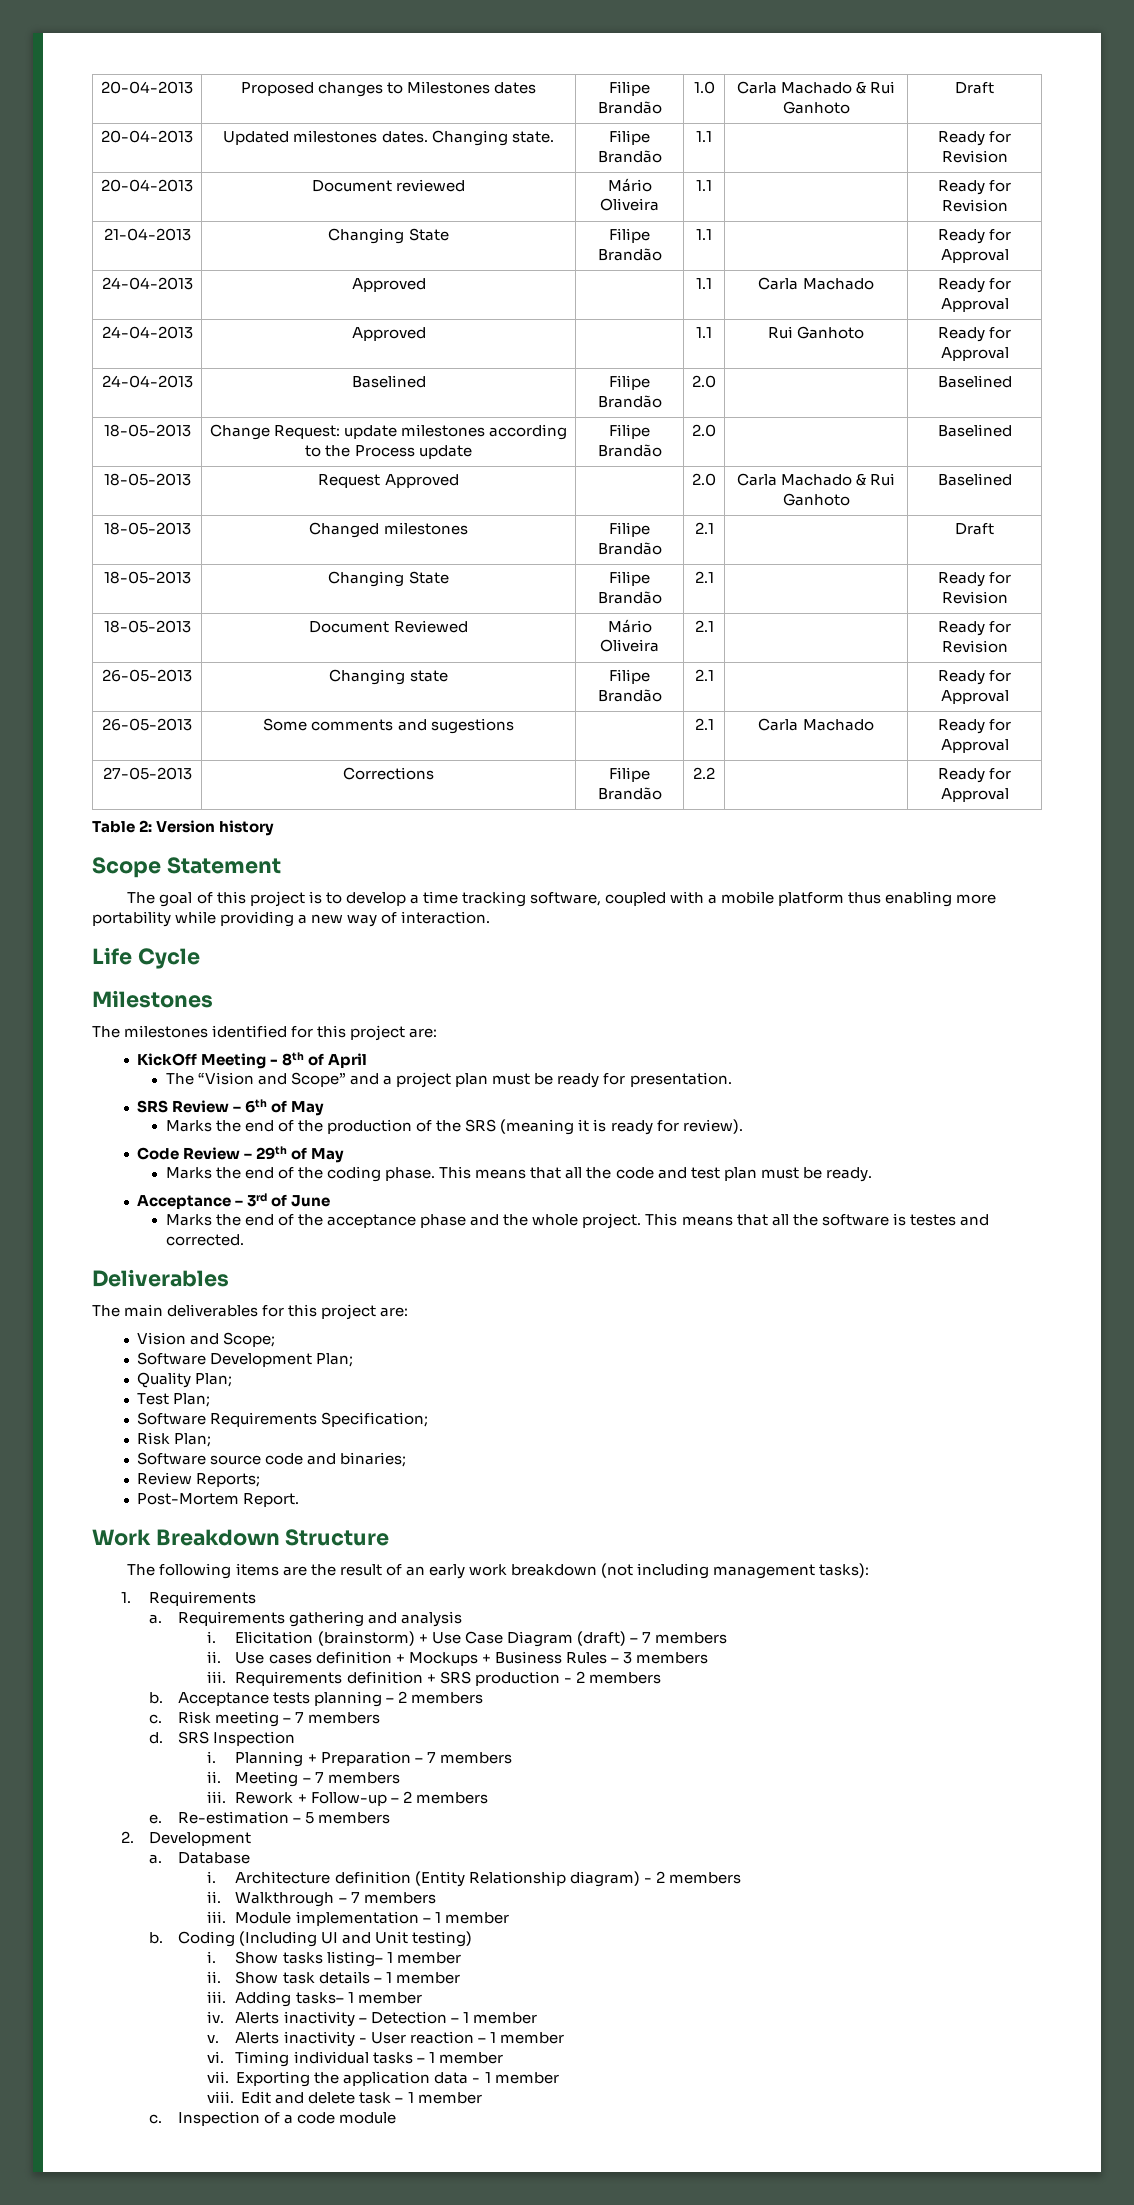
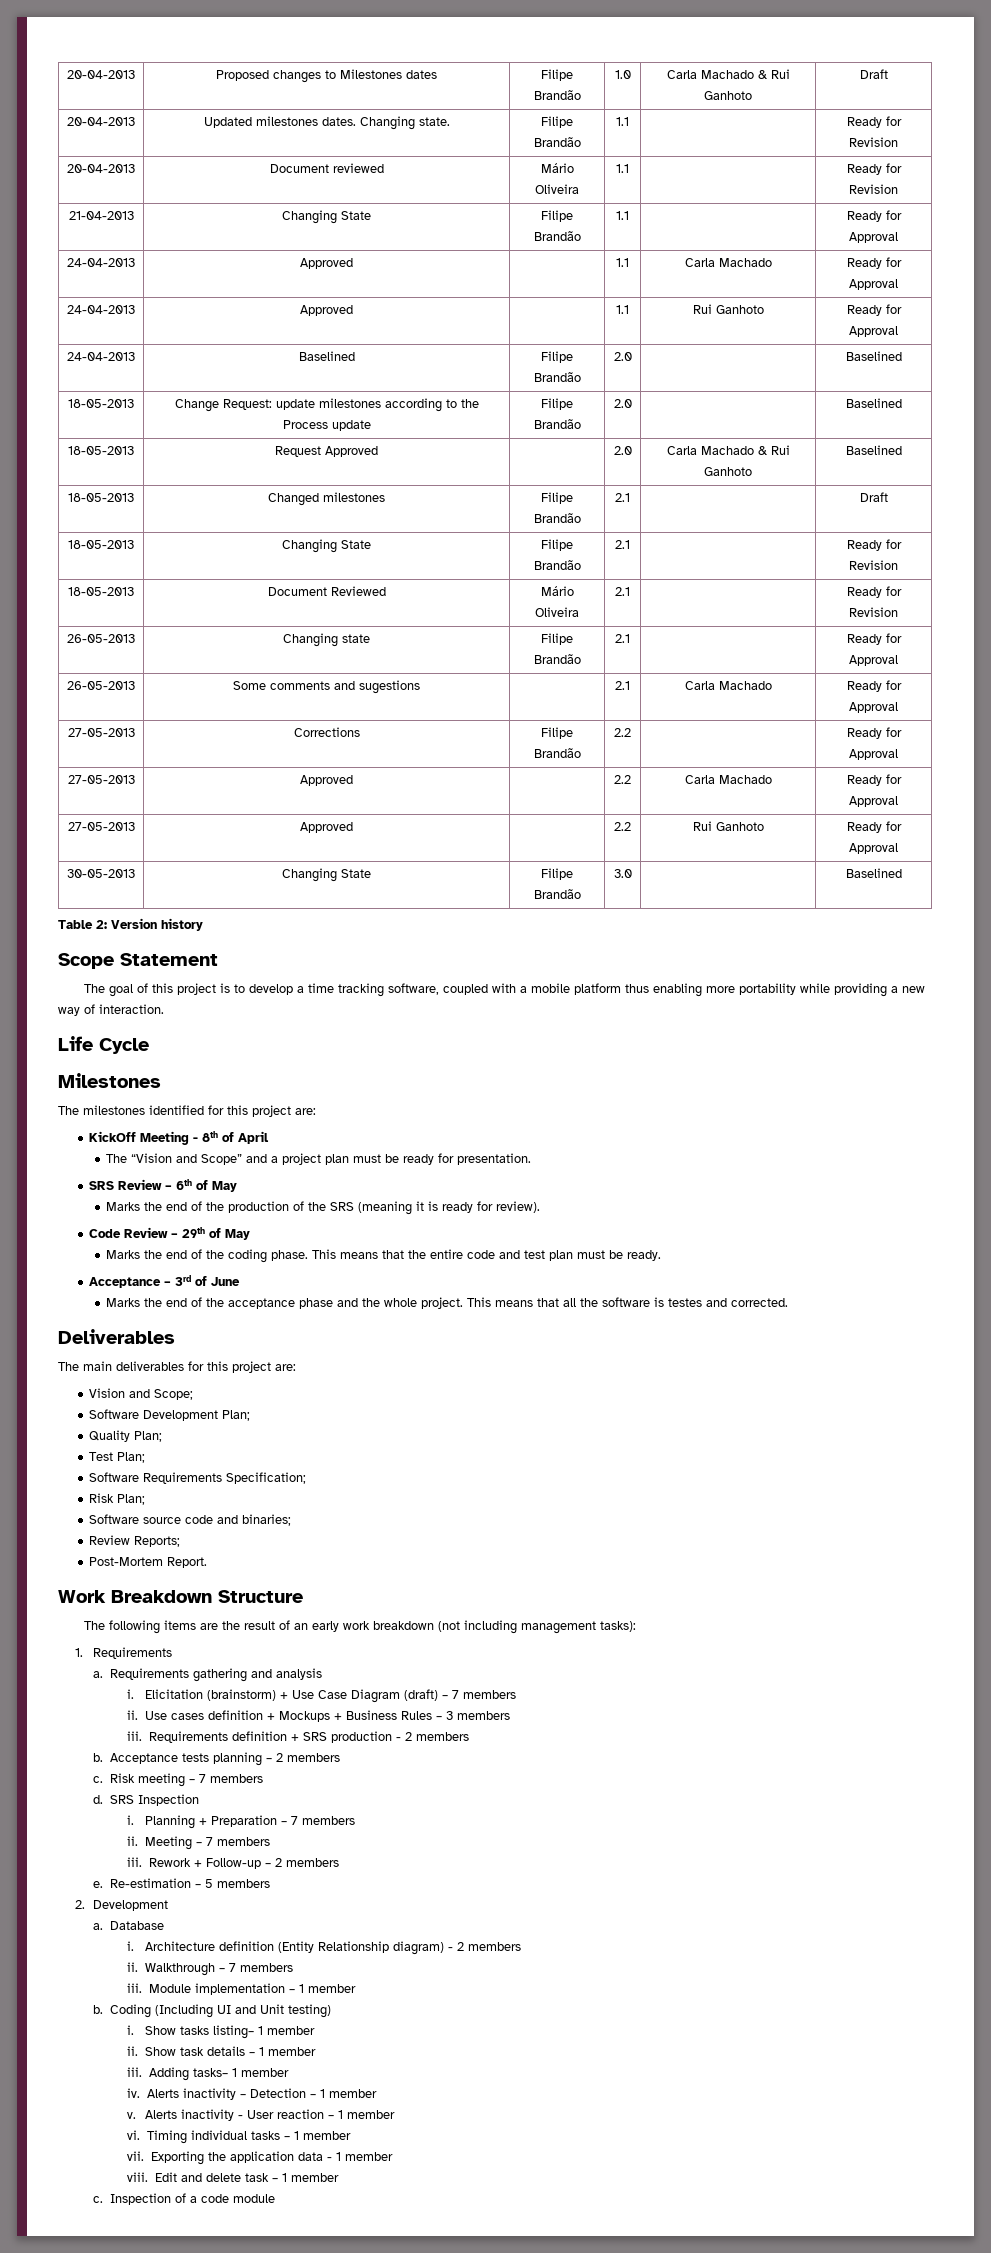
(1009, 795) none -> [67,775,135,784] [300,775,353,786] [614,775,631,784] [684,775,772,784] [846,774,902,786] [849,796,898,807] [67,822,135,831] [300,822,353,833] [614,822,631,831] [692,821,764,831] [846,821,902,833] [849,843,898,854] [67,869,135,878] [282,868,371,882] [541,868,573,880] [533,889,581,899] [613,869,632,878] [845,868,902,878] // 27-05-2013 | Approved | | 2.2 | Carla Machado | Ready for Approval // 27-05-2013 | Approved | | 2.2 | Rui Ganhoto | Ready for Approval // 30-05-2013 | Changing State | Filipe Brandão | 3.0 | | Baselined
[565,1167,612,1179] all the -> [408,1249,464,1259] the entire

